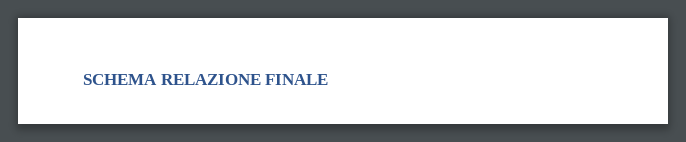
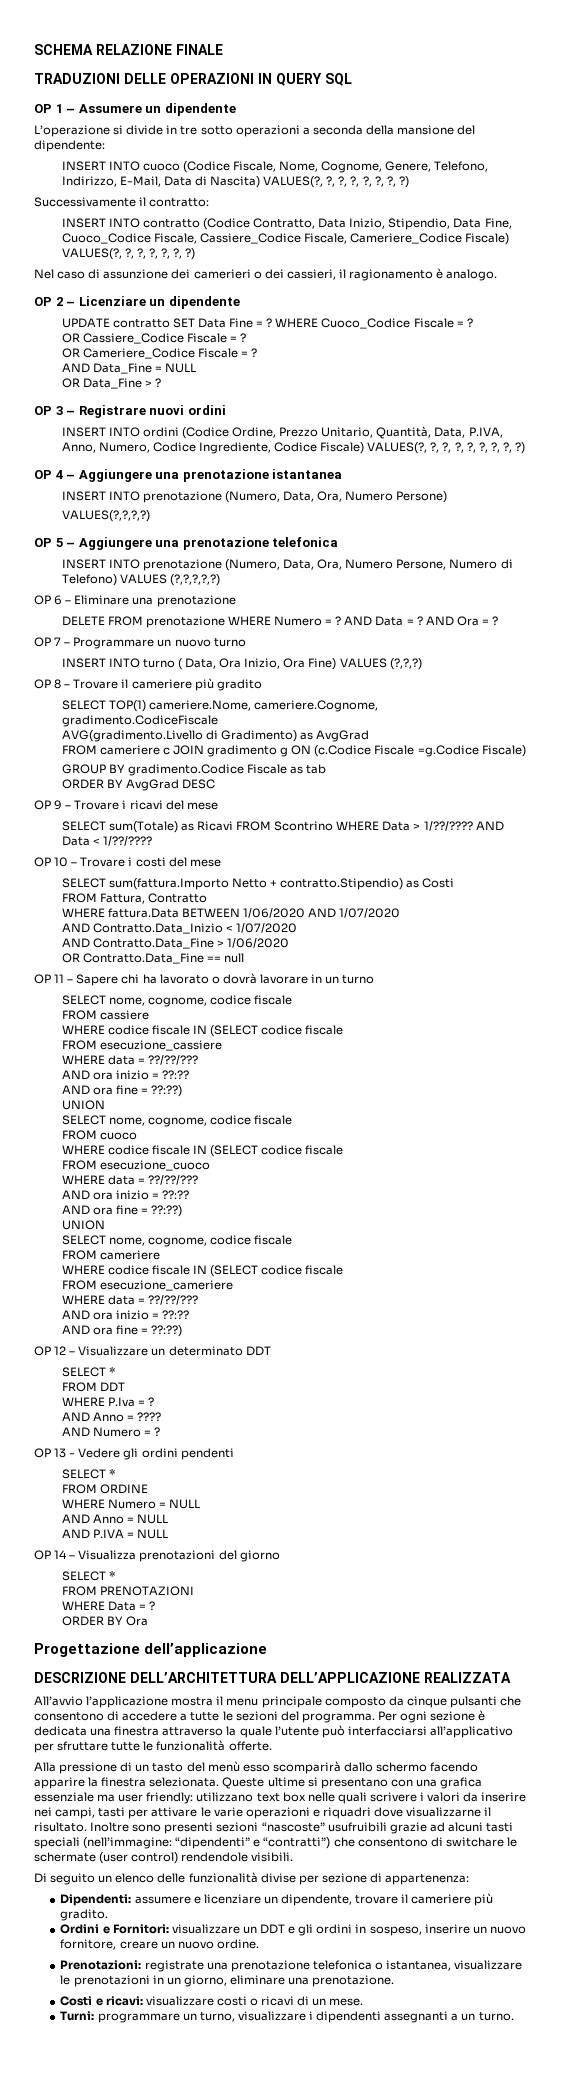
(329, 79) none -> [34,73,352,86] [34,103,236,116] [34,125,476,137] [34,140,105,152] [61,161,489,173] [61,176,409,188] [34,197,210,207] [61,218,512,230] [61,233,510,245] [61,248,196,260] [34,268,498,281] [34,296,240,309] [61,318,473,329] [61,333,247,344] [61,348,258,359] [61,363,196,374] [61,378,161,389] [34,405,226,418] [61,426,503,439] [61,442,526,454] [34,469,343,482] [61,491,448,503] [61,510,150,522] [34,537,339,550] [61,559,513,571] [61,574,220,586] [34,595,236,607] [61,616,499,628] [34,637,246,649] [61,658,422,670] [34,678,262,691] [61,700,378,712] [61,715,218,727] [61,730,370,742] [61,745,526,757] [61,764,327,776] [61,779,215,791] [34,800,218,810] [61,821,504,833] [61,836,152,846] [34,857,221,867] [61,878,455,890] [61,893,207,904] [61,908,401,918] [61,923,297,934] [61,938,289,949] [61,953,244,964] [34,973,375,986] [61,995,293,1007] [61,1010,149,1020] [61,1025,344,1037] [61,1040,222,1051] [61,1055,198,1065] [61,1070,190,1080] [61,1085,183,1097] [61,1100,105,1110] [61,1115,293,1127] [61,1130,137,1140] [61,1145,344,1157] [61,1160,210,1171] [61,1175,198,1185] [61,1190,190,1200] [61,1205,183,1217] [61,1220,105,1230] [61,1235,293,1247] [61,1250,160,1260] [61,1265,344,1277] [61,1280,233,1291] [61,1295,198,1305] [61,1310,190,1320] [61,1325,183,1337] [34,1346,271,1356] [61,1367,116,1377] [61,1382,125,1392] [61,1397,154,1407] [61,1412,161,1422] [61,1427,160,1437] [34,1448,234,1460] [61,1469,116,1479] [61,1484,148,1494] [61,1499,200,1509] [61,1514,168,1524] [61,1529,168,1539] [34,1550,280,1562] [61,1571,116,1581] [61,1586,194,1596] [61,1601,155,1611] [61,1616,148,1626] [34,1643,268,1657] [34,1672,511,1683] [34,1696,522,1708] [34,1710,486,1723] [34,1725,513,1738] [34,1740,272,1753] [34,1761,479,1774] [34,1777,483,1789] [34,1792,527,1804] [34,1807,492,1819] [34,1822,514,1834] [34,1837,517,1849] [34,1852,294,1864] [34,1872,470,1885] [60,1893,494,1906] [60,1909,109,1921] [60,1924,526,1936] [60,1939,259,1950] [60,1960,523,1972] [60,1975,395,1987] [60,1996,364,2006] [60,2011,514,2023] // TRADUZIONI DELLE OPERAZIONI IN QUERY SQL // OP 1 – Assumere un dipendente // L’operazione si divide in tre sotto operazioni a seconda della mansione del dipendente: // INSERT INTO cuoco (Codice Fiscale, Nome, Cognome, Genere, Telefono, Indirizzo, E-Mail, Data di Nascita) VALUES(?, ?, ?, ?, ?, ?, ?, ?) // Successivamente il contratto: // INSERT INTO contratto (Codice Contratto, Data Inizio, Stipendio, Data Fine, Cuoco_Codice Fiscale, Cassiere_Codice Fiscale, Cameriere_Codice Fiscale) VALUES(?, ?, ?, ?, ?, ?, ?) // Nel caso di assunzione dei camerieri o dei cassieri, il ragionamento è analogo. // OP 2 – Licenziare un dipendente // UPDATE contratto SET Data Fine = ? WHERE Cuoco_Codice Fiscale = ? // OR Cassiere_Codice Fiscale = ? // OR Cameriere_Codice Fiscale = ? // AND Data_Fine = NULL // OR Data_Fine > ? // OP 3 – Registrare nuovi ordini // INSERT INTO ordini (Codice Ordine, Prezzo Unitario, Quantità, Data, P.IVA, Anno, Numero, Codice Ingrediente, Codice Fiscale) VALUES(?, ?, ?, ?, ?, ?, ?, ?, ?) // OP 4 – Aggiungere una prenotazione istantanea // INSERT INTO prenotazione (Numero, Data, Ora, Numero Persone) // VALUES(?,?,?,?) // OP 5 – Aggiungere una prenotazione telefonica // INSERT INTO prenotazione (Numero, Data, Ora, Numero Persone, Numero di Telefono) VALUES (?,?,?,?,?) // OP 6 – Eliminare una prenotazione // DELETE FROM prenotazione WHERE Numero = ? AND Data = ? AND Ora = ? // OP 7 – Programmare un nuovo turno // INSERT INTO turno ( Data, Ora Inizio, Ora Fine) VALUES (?,?,?) // OP 8 – Trovare il cameriere più gradito // SELECT TOP(1) cameriere.Nome, cameriere.Cognome, gradimento.CodiceFiscale // AVG(gradimento.Livello di Gradimento) as AvgGrad // FROM cameriere c JOIN gradimento g ON (c.Codice Fiscale =g.Codice Fiscale) // GROUP BY gradimento.Codice Fiscale as tab // ORDER BY AvgGrad DESC // OP 9 – Trovare i ricavi del mese // SELECT sum(Totale) as Ricavi FROM Scontrino WHERE Data > 1/??/???? AND Data < 1/??/???? // OP 10 – Trovare i costi del mese // SELECT sum(fattura.Importo Netto + contratto.Stipendio) as Costi // FROM Fattura, Contratto // WHERE fattura.Data BETWEEN 1/06/2020 AND 1/07/2020 // AND Contratto.Data_Inizio < 1/07/2020 // AND Contratto.Data_Fine > 1/06/2020 // OR Contratto.Data_Fine == null // OP 11 – Sapere chi ha lavorato o dovrà lavorare in un turno // SELECT nome, cognome, codice fiscale // FROM cassiere // WHERE codice fiscale IN (SELECT codice fiscale // FROM esecuzione_cassiere // WHERE data = ??/??/??? // AND ora inizio = ??:?? // AND ora fine = ??:??) // UNION // SELECT nome, cognome, codice fiscale // FROM cuoco // WHERE codice fiscale IN (SELECT codice fiscale // FROM esecuzione_cuoco // WHERE data = ??/??/??? // AND ora inizio = ??:?? // AND ora fine = ??:??) // UNION // SELECT nome, cognome, codice fiscale // FROM cameriere // WHERE codice fiscale IN (SELECT codice fiscale // FROM esecuzione_cameriere // WHERE data = ??/??/??? // AND ora inizio = ??:?? // AND ora fine = ??:??) // OP 12 – Visualizzare un determinato DDT // SELECT * // FROM DDT // WHERE P.Iva = ? // AND Anno = ???? // AND Numero = ? // OP 13 - Vedere gli ordini pendenti // SELECT * // FROM ORDINE // WHERE Numero = NULL // AND Anno = NULL // AND P.IVA = NULL // OP 14 – Visualizza prenotazioni del giorno // SELECT * // FROM PRENOTAZIONI // WHERE Data = ? // ORDER BY Ora // Progettazione dell’applicazione // DESCRIZIONE DELL’ARCHITETTURA DELL’APPLICAZIONE REALIZZATA // All’avvio l’applicazione mostra il menu principale composto da cinque pulsanti che consentono di accedere a tutte le sezioni del programma. Per ogni sezione è dedicata una finestra attraverso la quale l’utente può interfacciarsi all’applicativo per sfruttare tutte le funzionalità offerte. // Alla pressione di un tasto del menù esso scomparirà dallo schermo facendo apparire la finestra selezionata. Queste ultime si presentano con una grafica essenziale ma user friendly: utilizzano text box nelle quali scrivere i valori da inserire nei campi, tasti per attivare le varie operazioni e riquadri dove visualizzarne il risultato. Inoltre sono presenti sezioni “nascoste” usufruibili grazie ad alcuni tasti speciali (nell’immagine: “dipendenti” e “contratti”) che consentono di switchare le schermate (user control) rendendole visibili. // Di seguito un elenco delle funzionalità divise per sezione di appartenenza: // Dipendenti: assumere e licenziare un dipendente, trovare il cameriere più gradito. // Ordini e Fornitori: visualizzare un DDT e gli ordini in sospeso, inserire un nuovo fornitore, creare un nuovo ordine. // Prenotazioni: registrate una prenotazione telefonica o istantanea, visualizzare le prenotazioni in un giorno, eliminare una prenotazione. // Costi e ricavi: visualizzare costi o ricavi di un mese. // Turni: programmare un turno, visualizzare i dipendenti assegnanti a un turno.

